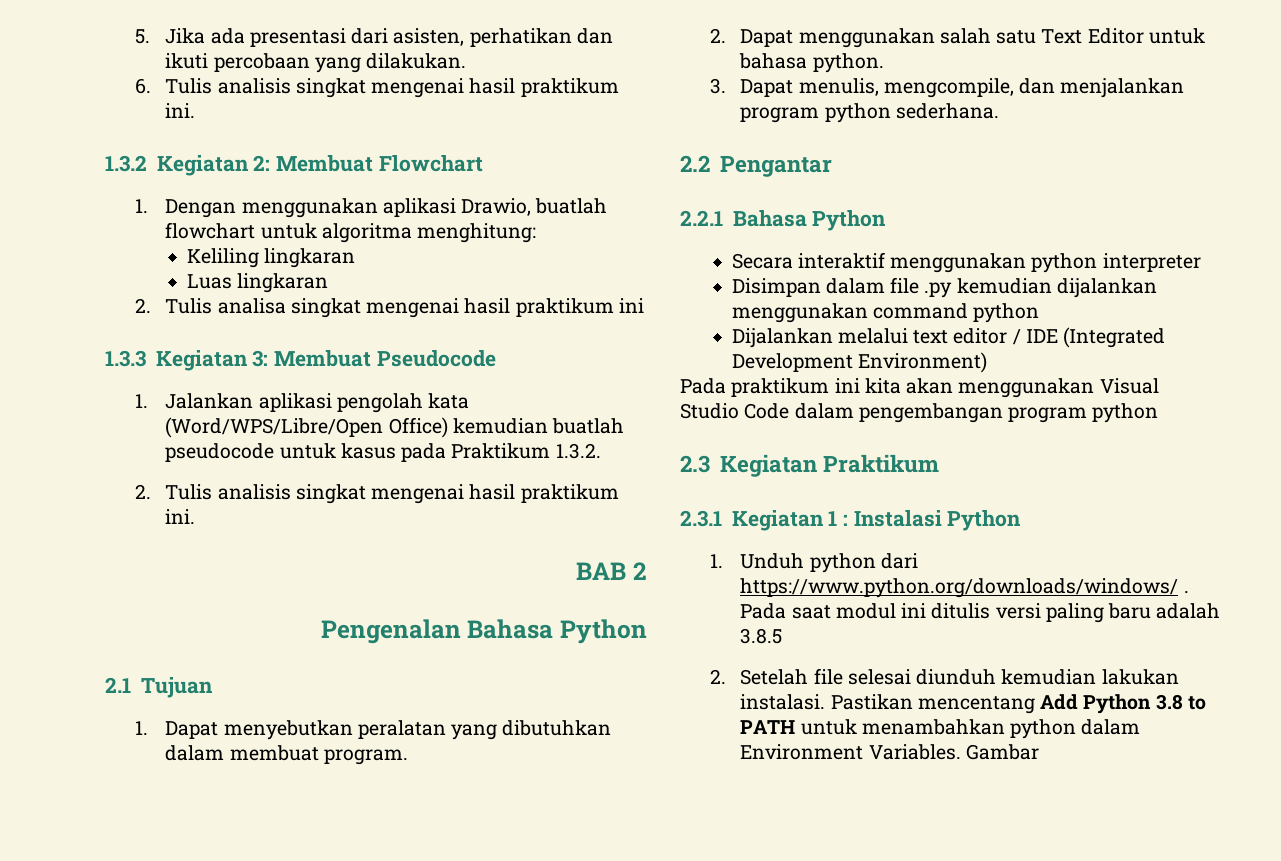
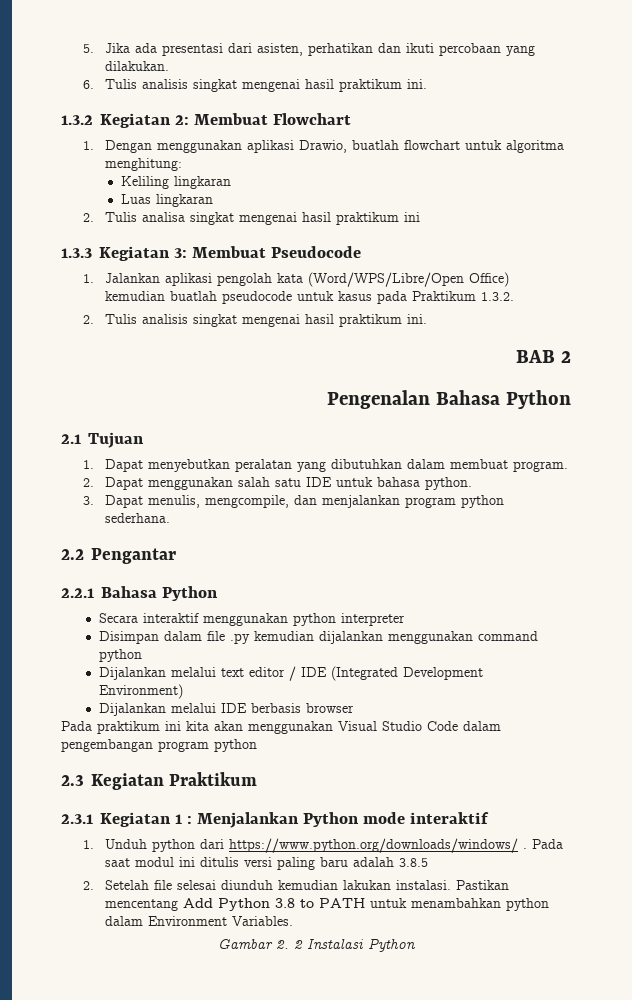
[1041,28,1144,44] Text Editor -> [306,477,333,487] IDE
(987, 362) none -> [98,703,354,716] // Dijalankan melalui IDE berbasis browser
[853,510,1022,531] Instalasi Python -> [196,812,489,828] Menjalankan Python mode interaktif
[965,744,1039,760] Gambar -> [218,938,416,952] // Gambar 2. 2 Instalasi Python

